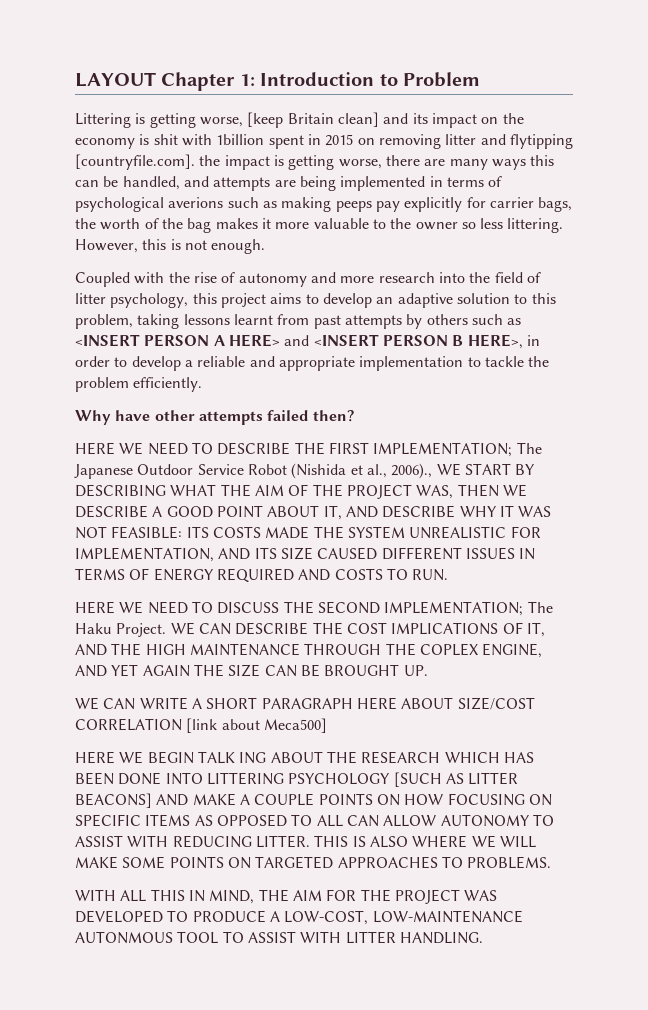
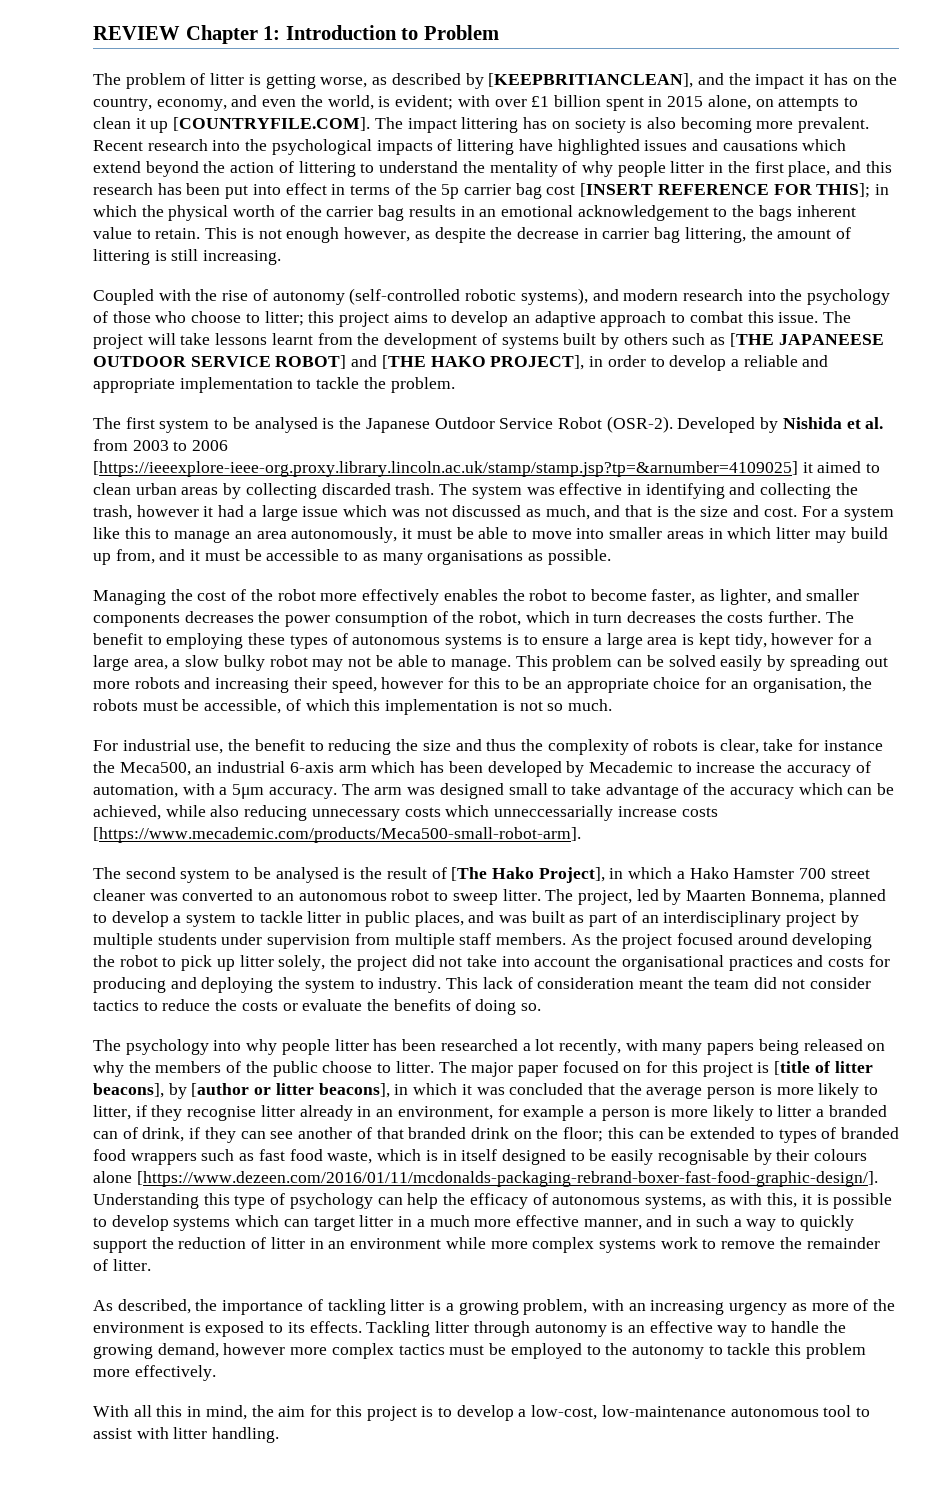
[75,72,156,87] LAYOUT -> [93,26,180,40] REVIEW
[75,112,524,128] [75,134,573,149] [75,154,555,170] [75,176,503,191] [75,197,573,212] [75,218,564,233] [75,239,266,254] Littering is getting worse, [keep Britain clean] and its impact on the economy is shit with 1billion spent in 2015 on removing litter and flytipping [countryfile.com]. the impact is getting worse, there are many ways this can be handled, and attempts are being implemented in terms of psychological averions such as making peeps pay explicitly for carrier bags, the worth of the bag makes it more valuable to the owner so less littering. However, this is not enough. -> [93,73,898,89] [93,95,859,111] [93,117,870,133] [93,139,847,155] [93,161,892,177] [93,183,890,199] [93,205,856,221] [93,227,852,243] [93,249,282,265] The problem of litter is getting worse, as described by [KEEPBRITIANCLEAN], and the impact it has on the country, economy, and even the world, is evident; with over £1 billion spent in 2015 alone, on attempts to clean it up [COUNTRYFILE.COM]. The impact littering has on society is also becoming more prevalent. Recent research into the psychological impacts of littering have highlighted issues and causations which extend beyond the action of littering to understand the mentality of why people litter in the first place, and this research has been put into effect in terms of the 5p carrier bag cost [INSERT REFERENCE FOR THIS]; in which the physical worth of the carrier bag results in an emotional acknowledgement to the bags inherent value to retain. This is not enough however, as despite the decrease in carrier bag littering, the amount of littering is still increasing.
[310,272,541,283] [75,293,189,308] and more research into the field of litter psychology, -> [349,288,891,305] [93,311,304,326] (self-controlled robotic systems), and modern research into the psychology of those who choose to litter;
[456,293,556,304] [75,314,522,329] [75,334,523,349] solution to this problem, taking lessons learnt from past attempts by others such as <INSERT PERSON A HERE> and <INSERT PERSON B HERE>, -> [600,311,852,327] [93,333,884,349] [93,355,585,370] approach to combat this issue. The project will take lessons learnt from the development of systems built by others such as [THE JAPANEESE OUTDOOR SERVICE ROBOT] and [THE HAKO PROJECT],
[75,377,203,392] [75,410,354,425] [75,442,542,457] [74,463,536,479] [75,484,527,499] [75,505,552,520] [75,526,541,539] [75,547,536,562] [75,568,449,583] [75,601,553,616] [75,622,545,637] [75,643,543,658] [75,664,428,677] [75,697,535,710] [75,718,327,733] [75,751,534,764] [75,772,519,787] [75,793,552,808] [75,814,554,827] [75,835,536,848] [75,856,552,869] [75,889,498,904] [75,910,523,925] [75,931,483,944] problem efficiently. // Why have other attempts failed then? // HERE WE NEED TO DESCRIBE THE FIRST IMPLEMENTATION; The Japanese Outdoor Service Robot (Nishida et al., 2006)., WE START BY DESCRIBING WHAT THE AIM OF THE PROJECT WAS, THEN WE DESCRIBE A GOOD POINT ABOUT IT, AND DESCRIBE WHY IT WAS NOT FEASIBLE: ITS COSTS MADE THE SYSTEM UNREALISTIC FOR IMPLEMENTATION, AND ITS SIZE CAUSED DIFFERENT ISSUES IN TERMS OF ENERGY REQUIRED AND COSTS TO RUN. // HERE WE NEED TO DISCUSS THE SECOND IMPLEMENTATION; The Haku Project. WE CAN DESCRIBE THE COST IMPLICATIONS OF IT, AND THE HIGH MAINTENANCE THROUGH THE COPLEX ENGINE, AND YET AGAIN THE SIZE CAN BE BROUGHT UP. // WE CAN WRITE A SHORT PARAGRAPH HERE ABOUT SIZE/COST CORRELATION [link about Meca500] // HERE WE BEGIN TALK ING ABOUT THE RESEARCH WHICH HAS BEEN DONE INTO LITTERING PSYCHOLOGY [SUCH AS LITTER BEACONS] AND MAKE A COUPLE POINTS ON HOW FOCUSING ON SPECIFIC ITEMS AS OPPOSED TO ALL CAN ALLOW AUTONOMY TO ASSIST WITH REDUCING LITTER. THIS IS ALSO WHERE WE WILL MAKE SOME POINTS ON TARGETED APPROACHES TO PROBLEMS. // WITH ALL THIS IN MIND, THE AIM FOR THE PROJECT WAS DEVELOPED TO PRODUCE A LOW-COST, LOW-MAINTENANCE AUTONMOUS TOOL TO ASSIST WITH LITTER HANDLING. -> [390,377,455,393] [93,416,884,433] [93,439,229,451] [93,461,881,477] [93,483,858,499] [93,505,894,521] [93,527,888,543] [93,549,611,565] [93,589,860,605] [93,611,854,627] [93,633,872,649] [93,655,888,671] [93,677,873,693] [93,699,612,715] [93,739,883,755] [93,761,871,777] [93,783,895,799] [93,805,718,821] [93,827,581,843] [93,867,870,883] [93,889,886,905] [93,911,859,927] [93,933,873,949] [93,955,890,971] [93,977,871,993] [93,999,541,1015] [93,1039,886,1055] [93,1061,873,1077] [93,1083,879,1099] [93,1105,887,1121] [93,1127,899,1143] [93,1149,868,1165] [93,1171,878,1187] [93,1193,893,1209] [93,1215,854,1231] [93,1237,880,1253] [93,1259,151,1271] [93,1299,896,1315] [93,1321,846,1337] [93,1343,866,1359] [93,1365,216,1381] [93,1405,871,1421] [93,1427,280,1443] problem. // The first system to be analysed is the Japanese Outdoor Service Robot (OSR-2). Developed by Nishida et al. from 2003 to 2006 [https://ieeexplore-ieee-org.proxy.library.lincoln.ac.uk/stamp/stamp.jsp?tp=&arnumber=4109025] it aimed to clean urban areas by collecting discarded trash. The system was effective in identifying and collecting the trash, however it had a large issue which was not discussed as much, and that is the size and cost. For a system like this to manage an area autonomously, it must be able to move into smaller areas in which litter may build up from, and it must be accessible to as many organisations as possible. // Managing the cost of the robot more effectively enables the robot to become faster, as lighter, and smaller components decreases the power consumption of the robot, which in turn decreases the costs further. The benefit to employing these types of autonomous systems is to ensure a large area is kept tidy, however for a large area, a slow bulky robot may not be able to manage. This problem can be solved easily by spreading out more robots and increasing their speed, however for this to be an appropriate choice for an organisation, the robots must be accessible, of which this implementation is not so much. // For industrial use, the benefit to reducing the size and thus the complexity of robots is clear, take for instance the Meca500, an industrial 6-axis arm which has been developed by Mecademic to increase the accuracy of automation, with a 5μm accuracy. The arm was designed small to take advantage of the accuracy which can be achieved, while also reducing unnecessary costs which unneccessarially increase costs [https://www.mecademic.com/products/Meca500-small-robot-arm]. // The second system to be analysed is the result of [The Hako Project], in which a Hako Hamster 700 street cleaner was converted to an autonomous robot to sweep litter. The project, led by Maarten Bonnema, planned to develop a system to tackle litter in public places, and was built as part of an interdisciplinary project by multiple students under supervision from multiple staff members. As the project focused around developing the robot to pick up litter solely, the project did not take into account the organisational practices and costs for producing and deploying the system to industry. This lack of consideration meant the team did not consider tactics to reduce the costs or evaluate the benefits of doing so. // The psychology into why people litter has been researched a lot recently, with many papers being released on why the members of the public choose to litter. The major paper focused on for this project is [title of litter beacons], by [author or litter beacons], in which it was concluded that the average person is more likely to litter, if they recognise litter already in an environment, for example a person is more likely to litter a branded can of drink, if they can see another of that branded drink on the floor; this can be extended to types of branded food wrappers such as fast food waste, which is in itself designed to be easily recognisable by their colours alone [https://www.dezeen.com/2016/01/11/mcdonalds-packaging-rebrand-boxer-fast-food-graphic-design/]. Understanding this type of psychology can help the efficacy of autonomous systems, as with this, it is possible to develop systems which can target litter in a much more effective manner, and in such a way to quickly support the reduction of litter in an environment while more complex systems work to remove the remainder of litter. // As described, the importance of tackling litter is a growing problem, with an increasing urgency as more of the environment is exposed to its effects. Tackling litter through autonomy is an effective way to handle the growing demand, however more complex tactics must be employed to the autonomy to tackle this problem more effectively. // With all this in mind, the aim for this project is to develop a low-cost, low-maintenance autonomous tool to assist with litter handling.

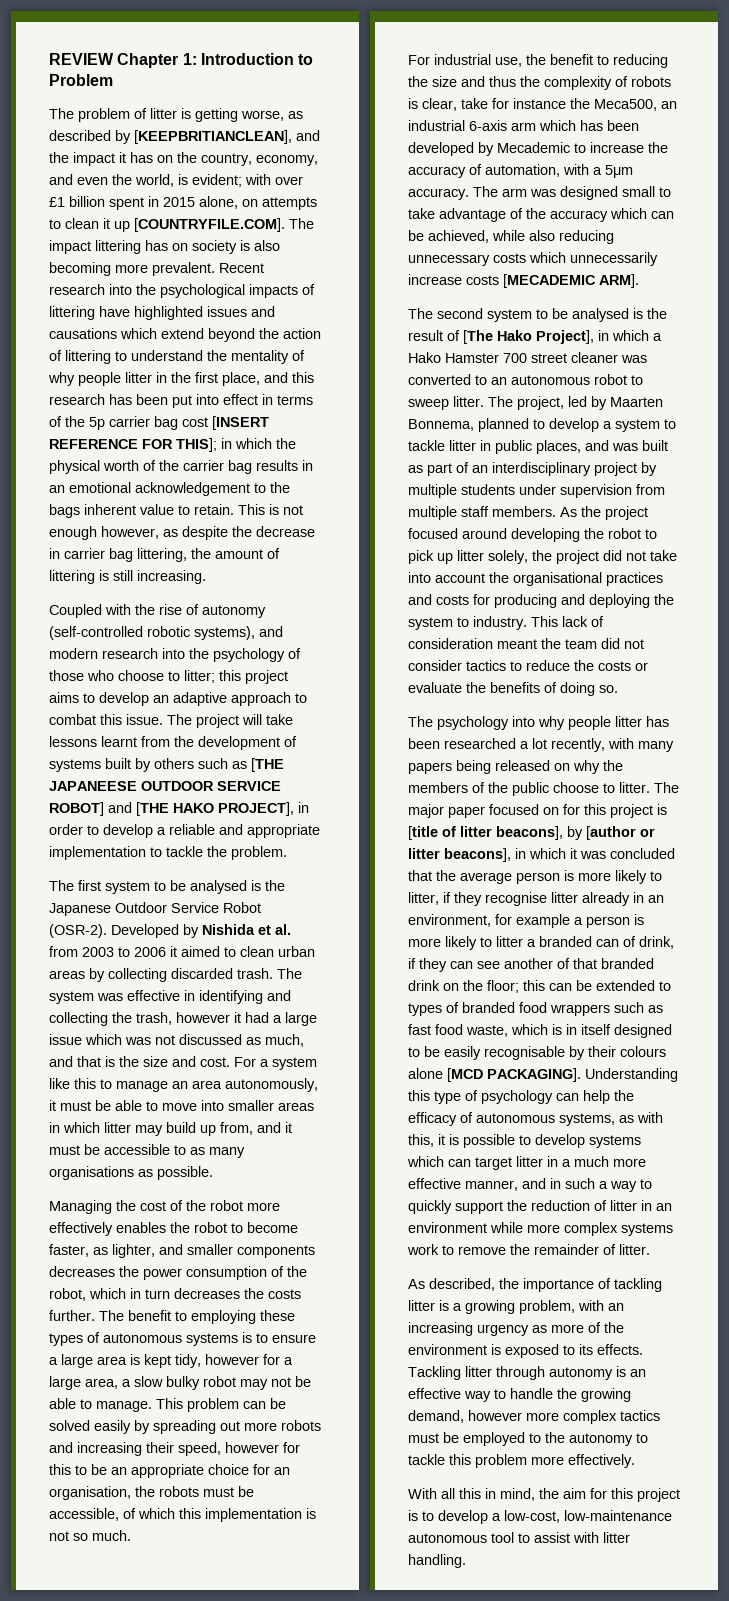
[93,461,798,477] [https://ieeexplore-ieee-org.proxy.library.lincoln.ac.uk/stamp/stamp.jsp?tp=&arnumber=4109025] -> (166, 952) none
[494,805,614,821] unneccessarially -> [570,252,658,266] unnecessarily
[93,827,581,843] [https://www.mecademic.com/products/Meca500-small-robot-arm]. -> [503,274,639,288] [MECADEMIC ARM].
[136,1171,878,1187] [https://www.dezeen.com/2016/01/11/mcdonalds-packaging-rebrand-boxer-fast-food-graphic-design/]. -> [447,1068,581,1082] [MCD PACKAGING].

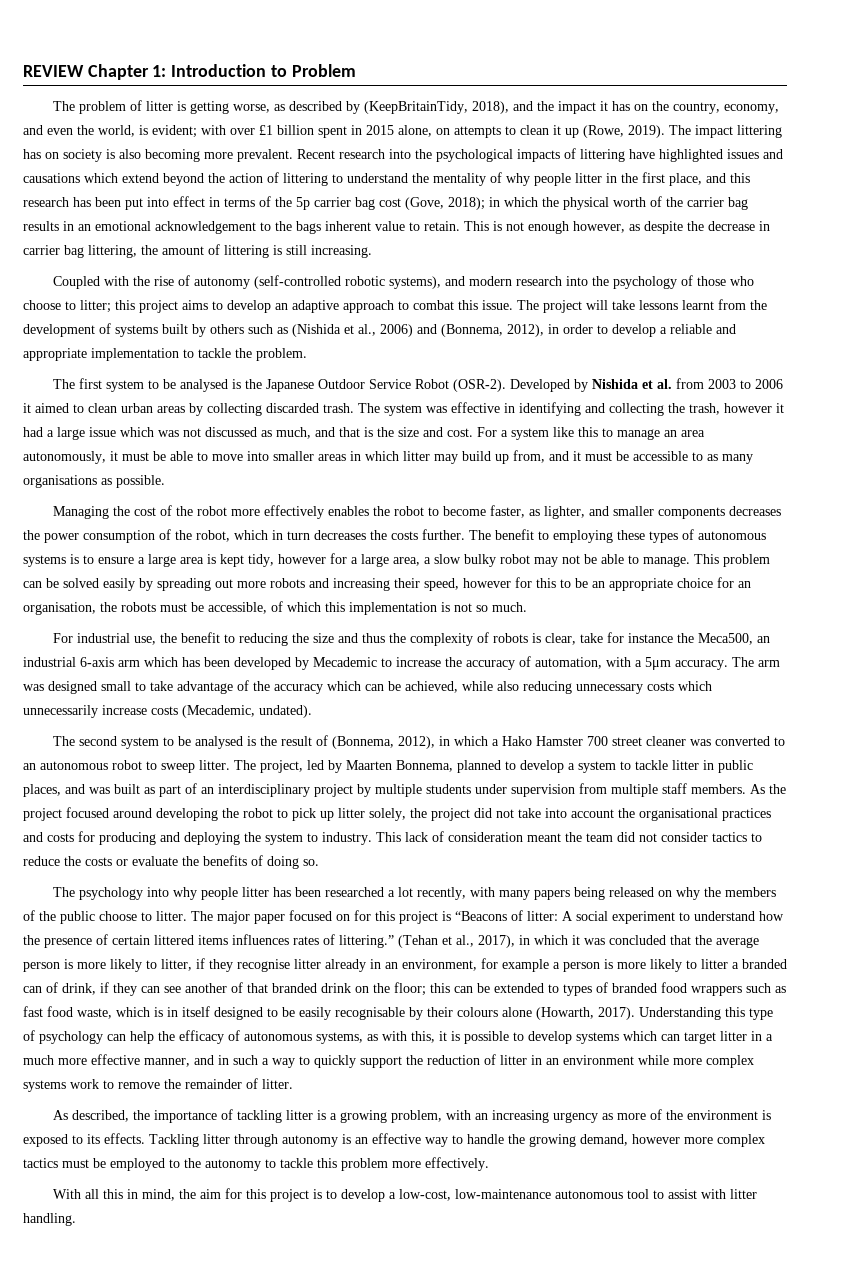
[134,130,292,144] [KEEPBRITIANCLEAN], -> [364,101,510,114] (KeepBritainTidy, 2018),
[134,218,285,232] [COUNTRYFILE.COM]. -> [583,125,665,138] (Rowe, 2019).
[212,416,269,430] [49,438,217,452] [INSERT REFERENCE FOR THIS]; -> [405,197,485,210] (Gove, 2018);
[251,758,284,772] [49,781,281,791] [49,802,294,816] [THE JAPANEESE OUTDOOR SERVICE ROBOT] and [THE HAKO PROJECT], -> [292,324,544,337] (Nishida et al., 2006) and (Bonnema, 2012),
[503,274,639,288] [MECADEMIC ARM]. -> [182,705,312,718] (Mecademic, undated).
[463,330,594,344] [The Hako Project], -> [332,736,436,749] (Bonnema, 2012),
[408,826,655,840] [408,848,511,862] [title of litter beacons], by [author or litter beacons], -> [455,910,784,924] [23,934,515,948] “Beacons of litter: A social experiment to understand how the presence of certain littered items influences rates of littering.” (Tehan et al., 2017),
[447,1068,581,1082] [MCD PACKAGING]. -> [536,1007,635,1020] (Howarth, 2017).

